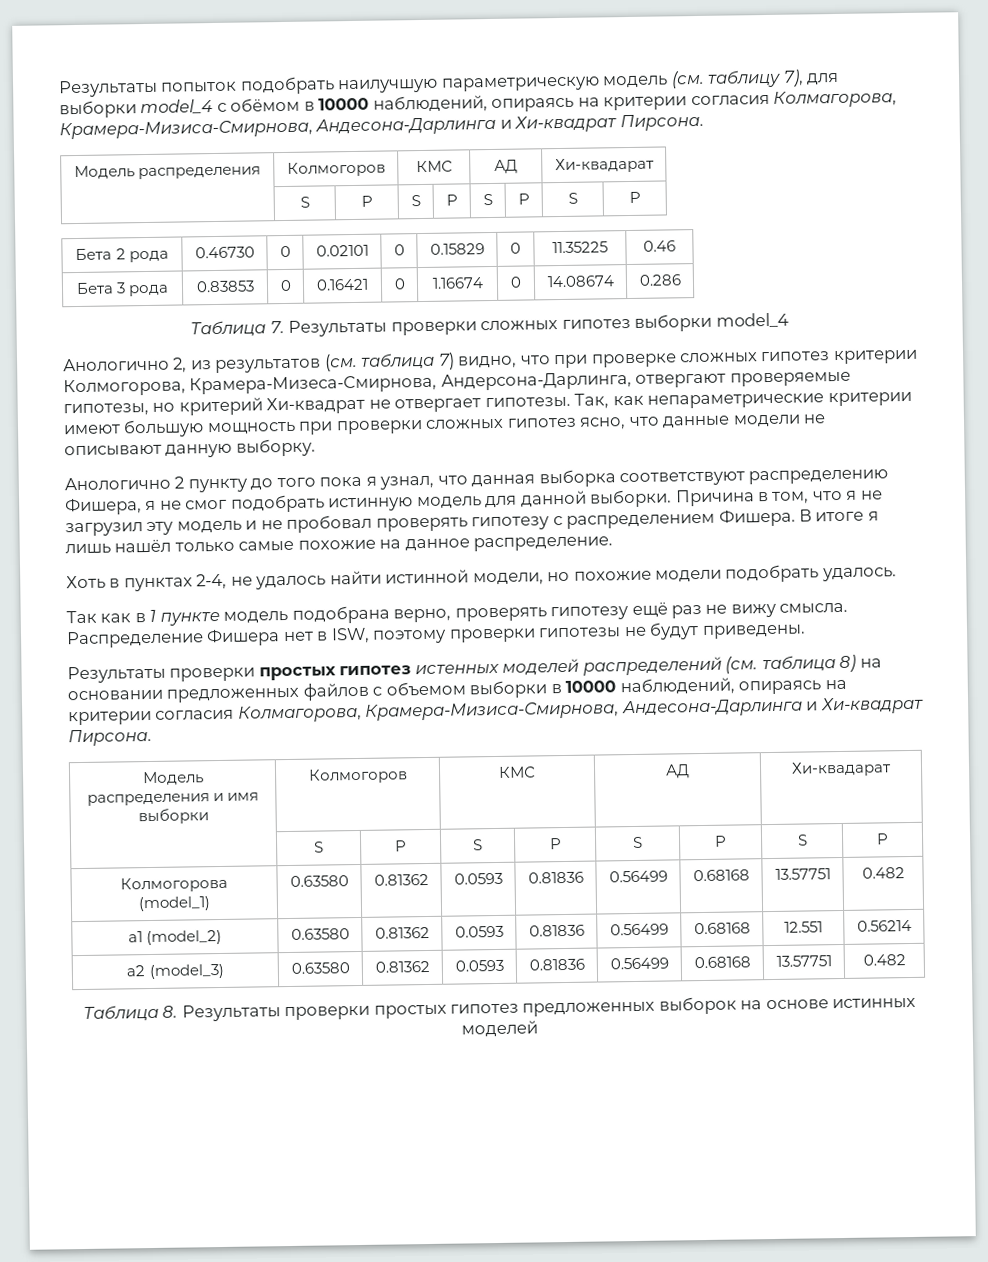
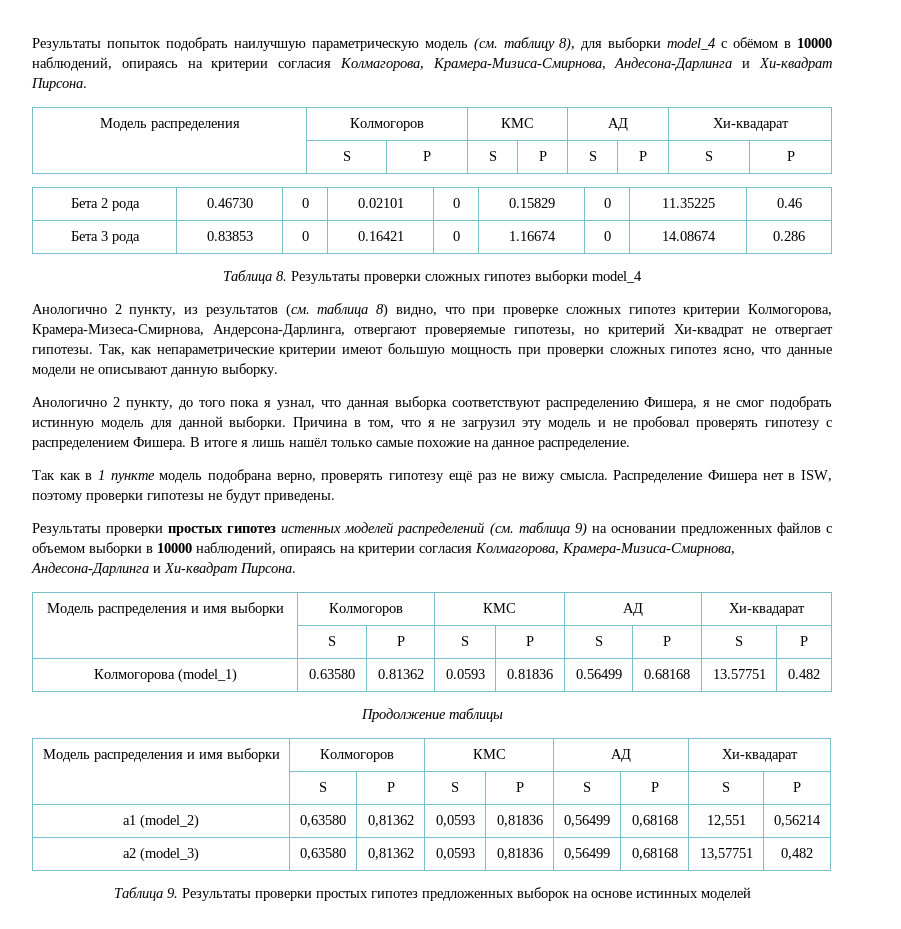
[782,69,804,87] 7), -> [559,37,576,52] 8),
[269,321,285,334] 7. -> [276,271,287,281] 8.
[173,357,188,373] 2, -> [114,304,177,317] 2 пункту,
[437,352,455,370] 7) -> [376,303,389,318] 8)
[187,478,248,493] пункту -> [125,400,173,410] пункту,
[66,564,897,592] // Хоть в пунктах 2-4, не удалось найти истинной модели, но похожие модели подобрать удалось. -> (630, 445) none
[839,654,857,672] 8) -> [574,522,587,537] 9)
[127,929,223,946] [290,928,350,940] [374,926,430,939] [454,925,504,938] [528,924,585,937] [609,923,669,936] [693,922,751,935] [784,921,823,933] [856,919,912,932] [126,963,224,980] [290,962,350,974] [374,960,430,973] [454,959,504,972] [528,958,585,971] [609,957,669,970] [693,956,751,969] [775,955,832,967] [862,954,906,966] [82,1004,179,1023] // a1 (model_2) | 0.63580 | 0.81362 | 0.0593 | 0.81836 | 0.56499 | 0.68168 | 12.551 | 0.56214 // a2 (model_3) | 0.63580 | 0.81362 | 0.0593 | 0.81836 | 0.56499 | 0.68168 | 13.57751 | 0.482 // Таблица 8. -> [360,708,503,722] [42,748,280,762] [320,749,394,762] [472,749,506,759] [611,749,631,762] [722,749,798,762] [319,782,327,792] [386,782,395,792] [451,782,459,792] [515,782,524,792] [583,782,591,792] [650,782,659,792] [722,782,730,792] [793,782,801,792] [123,814,199,829] [300,815,346,827] [367,815,414,827] [435,815,475,827] [496,815,543,827] [564,815,610,827] [631,815,678,827] [706,815,746,827] [774,815,821,827] [123,847,199,862] [300,848,346,860] [367,848,414,860] [435,848,475,860] [496,848,543,860] [564,848,610,860] [631,848,678,860] [699,848,753,860] [781,848,813,860] [113,887,178,901] // Продолжение таблицы // Модель распределения и имя выборки | Колмогоров | КМС | АД | Хи-квадарат // | S | P | S | P | S | P | S | P // a1 (model_2) | 0,63580 | 0,81362 | 0,0593 | 0,81836 | 0,56499 | 0,68168 | 12,551 | 0,56214 // a2 (model_3) | 0,63580 | 0,81362 | 0,0593 | 0,81836 | 0,56499 | 0,68168 | 13,57751 | 0,482 // Таблица 9.

